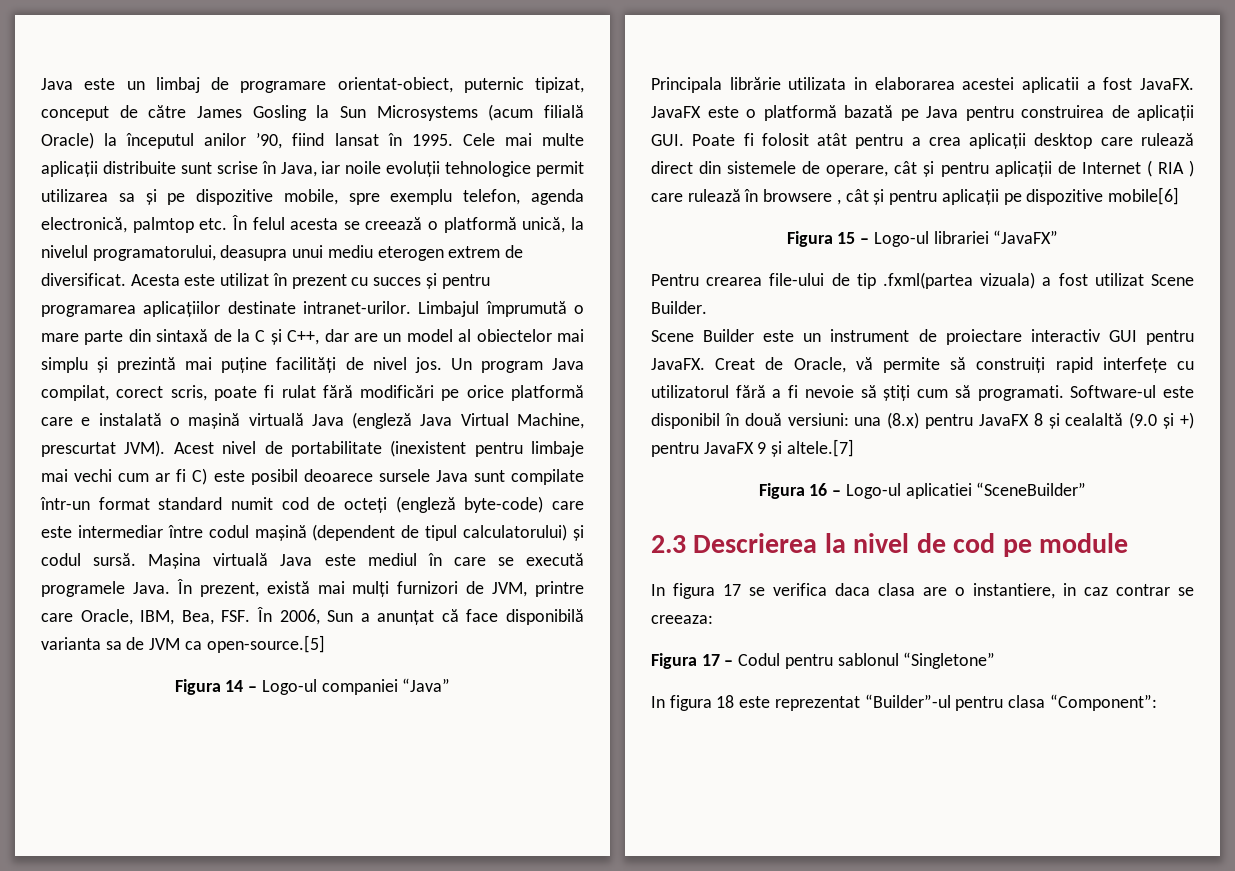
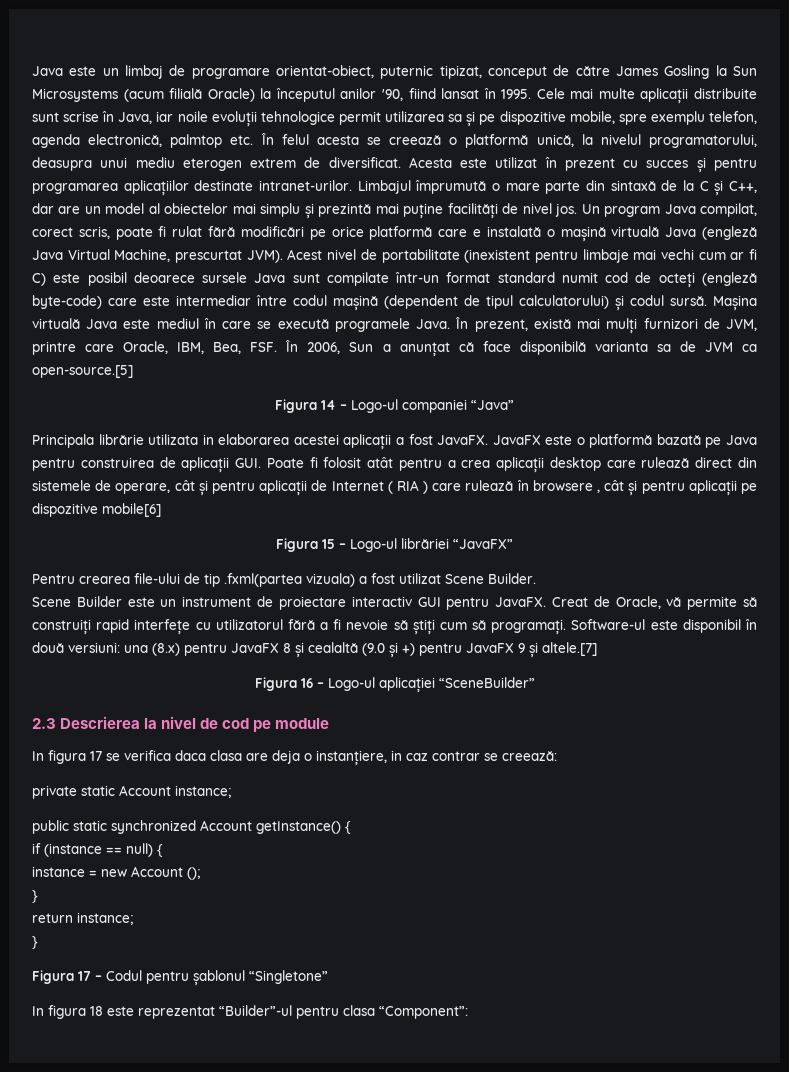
[1022,77,1079,93] aplicatii -> [343,434,392,450] aplicații
[933,231,989,244] librariei -> [401,538,449,549] librăriei
[977,385,1064,401] programati. -> [491,619,567,635] programați.
[905,483,972,499] aplicatiei -> [378,677,435,693] aplicației
[955,583,1055,599] o instantiere, -> [272,750,387,766] deja o instanțiere,
[651,615,713,624] creeaza: -> [502,751,557,761] [32,785,231,799] [32,820,351,834] [32,843,163,857] [32,866,200,880] [32,890,38,903] [32,912,133,925] [32,936,38,949] creează: // private static Account instance; // public static synchronized Account getInstance() { // if (instance == null) { // instance = new Account (); // } // return instance; // }
[837,653,899,666] sablonul -> [193,970,245,986] șablonul

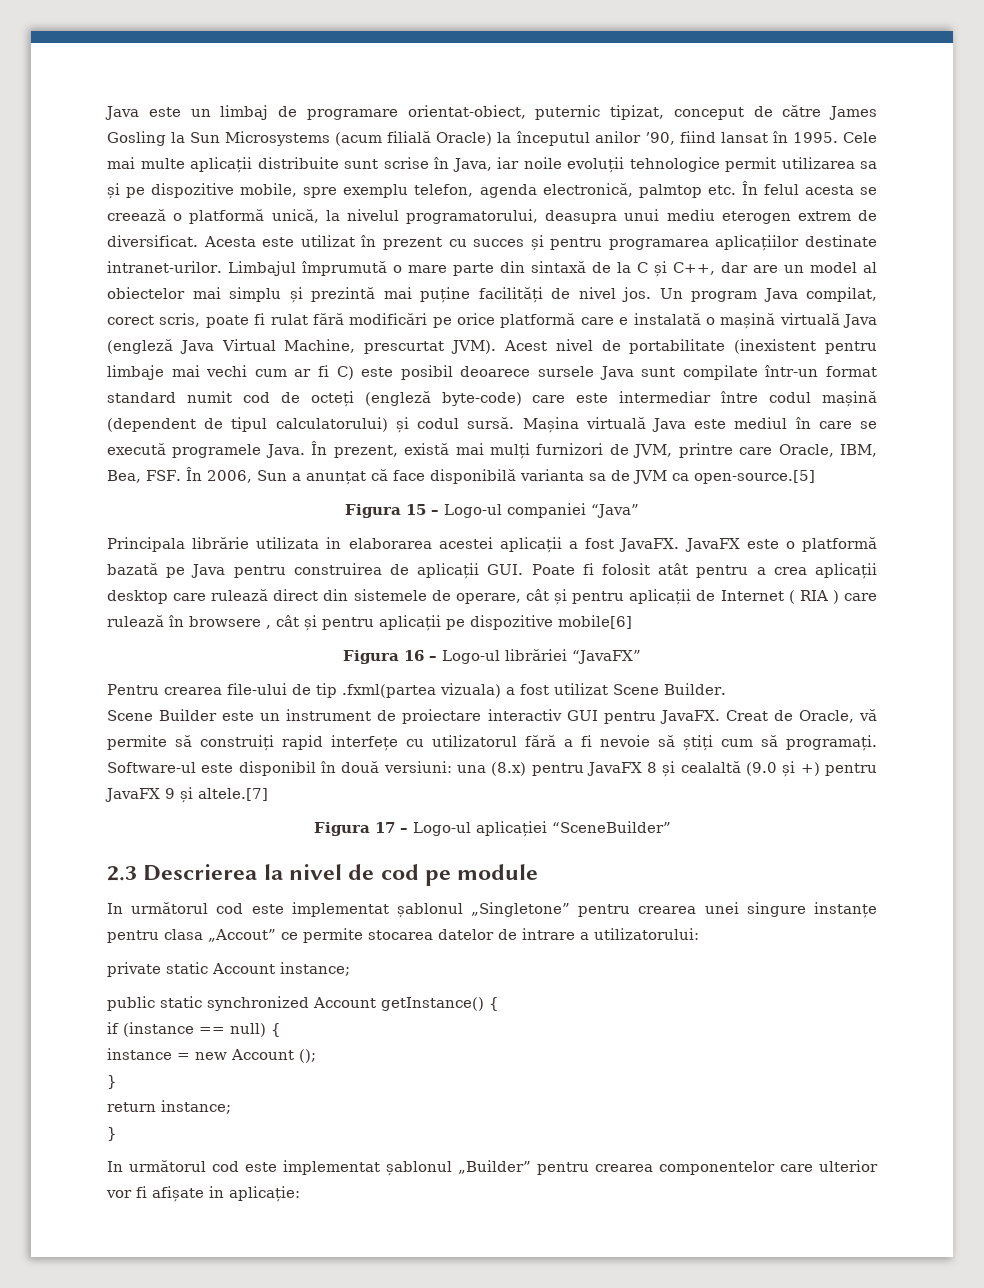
[321,400,336,410] 14 -> [406,504,426,515] 15
[322,539,335,549] 15 -> [404,650,424,661] 16
[300,678,313,688] 16 -> [374,822,395,833] 17
[48,750,557,766] figura 17 se verifica daca clasa are deja o instanțiere, in caz contrar se creează: -> [131,902,877,918] [107,928,699,943] următorul cod este implementat șablonul „Singletone” pentru crearea unei singure instanțe pentru clasa „Accout” ce permite stocarea datelor de intrare a utilizatorului:
[32,970,328,986] [32,1005,468,1019] Figura 17 – Codul pentru șablonul “Singletone” // In figura 18 este reprezentat “Builder”-ul pentru clasa “Component”: -> [107,1160,878,1176] [106,1186,300,1202] In următorul cod este implementat șablonul „Builder” pentru crearea componentelor care ulterior vor fi afișate in aplicație:

